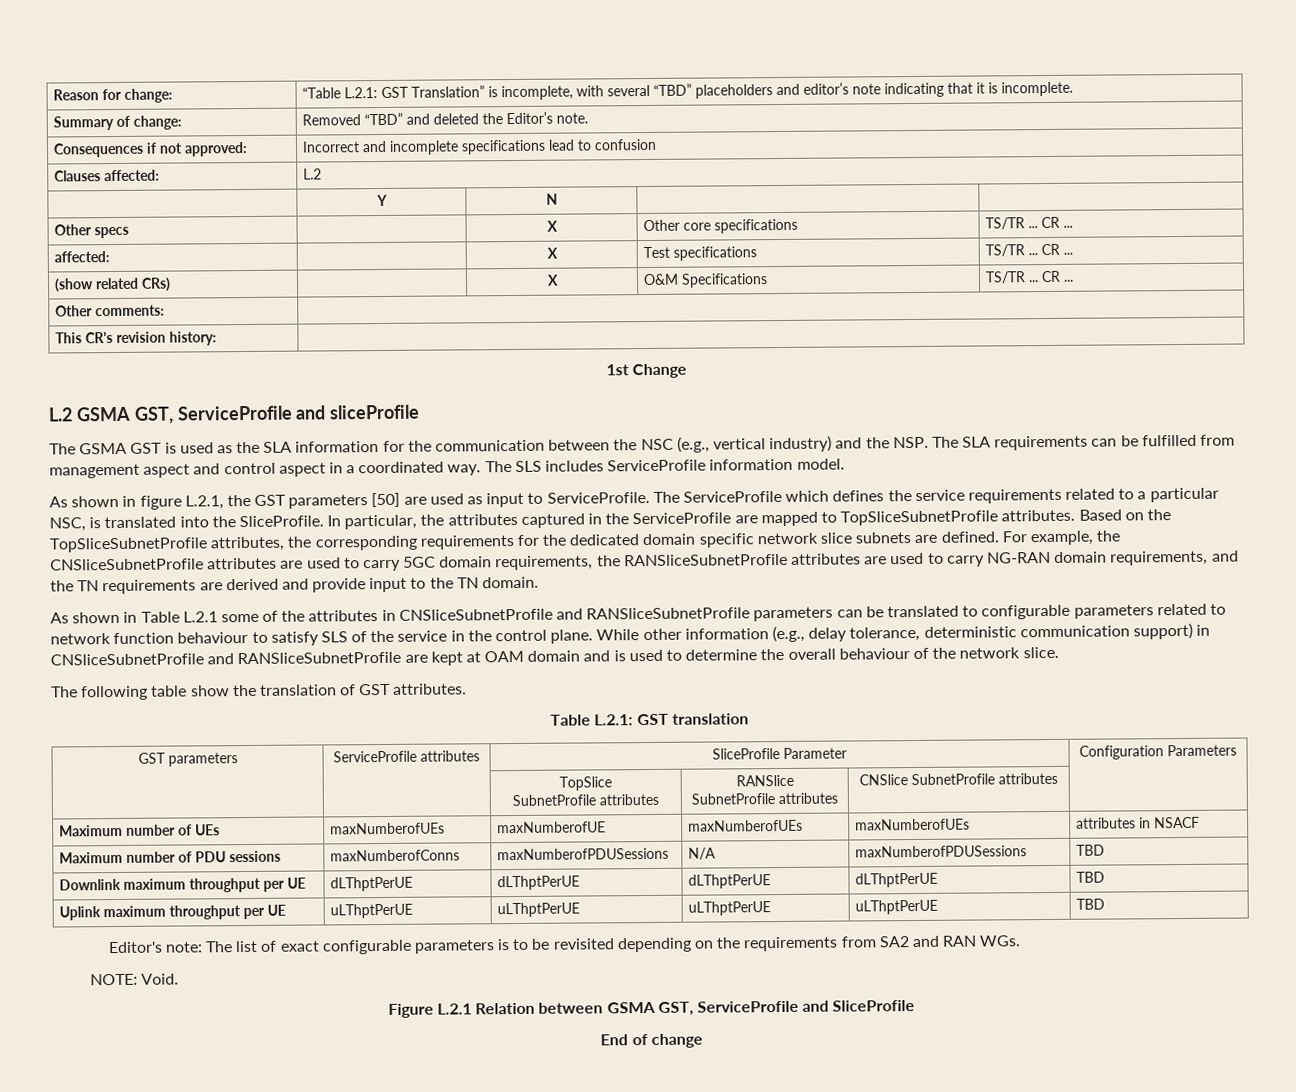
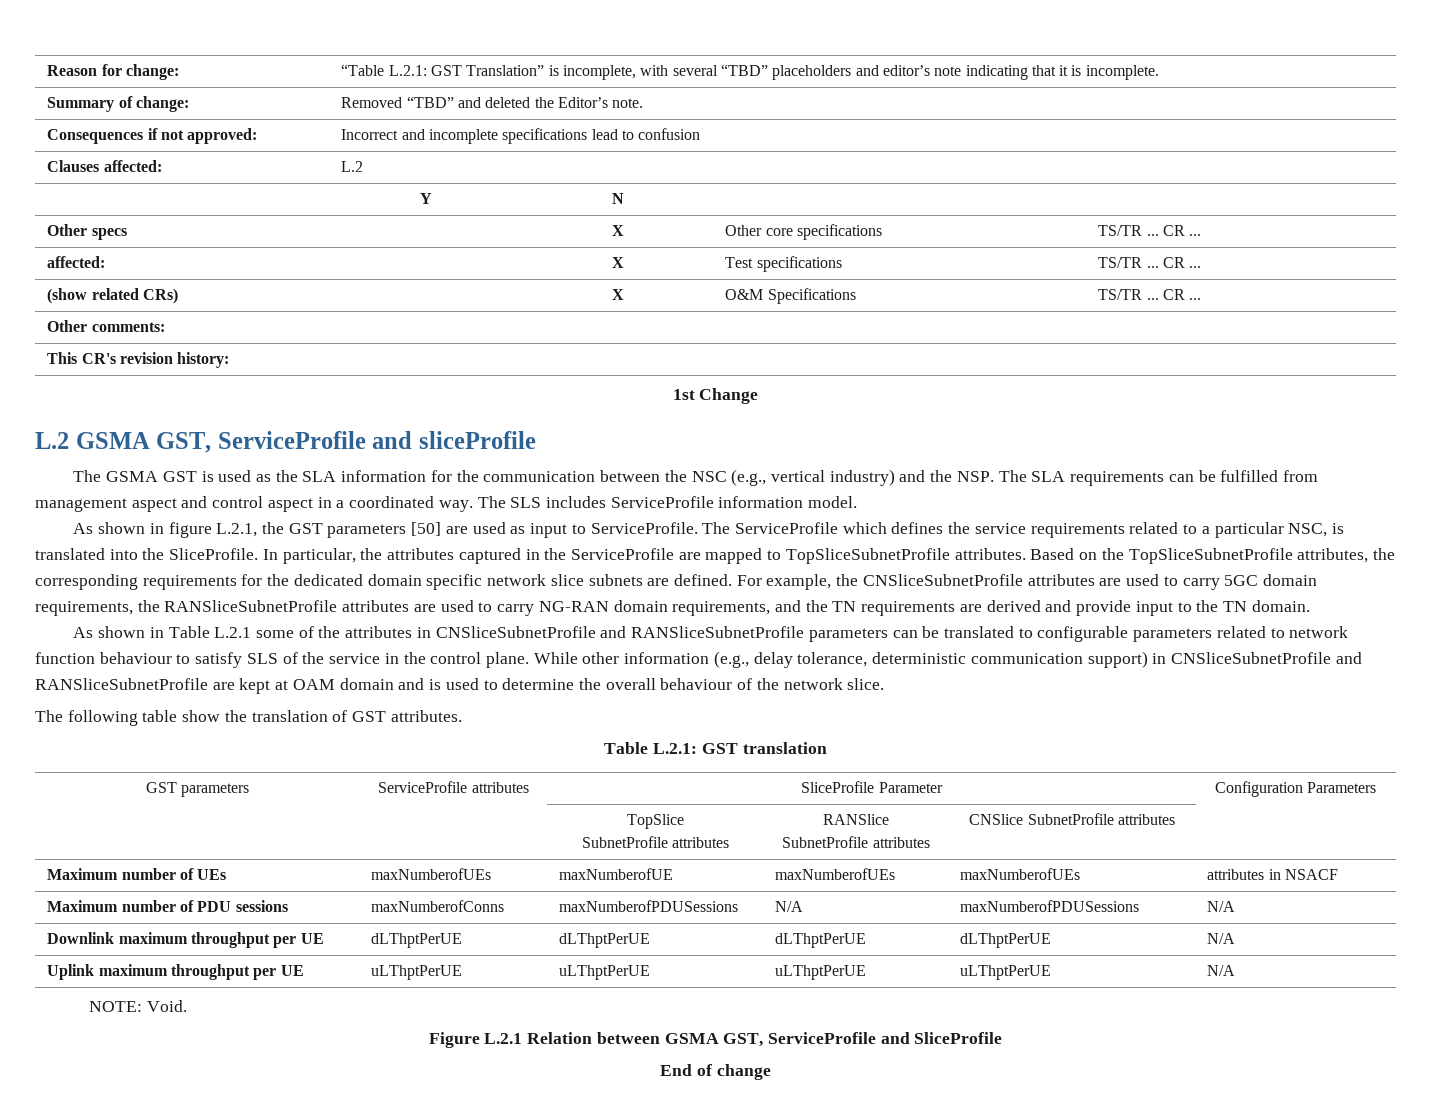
[1076,844,1106,856] TBD -> [1207,901,1236,912] N/A
[1076,871,1106,883] TBD -> [1207,933,1236,944] N/A
[1076,898,1106,910] [107,935,1022,955] TBD // Editor's note: The list of exact configurable parameters is to be revisited depending on the requirements from SA2 and RAN WGs. -> [1207,965,1236,976] N/A

